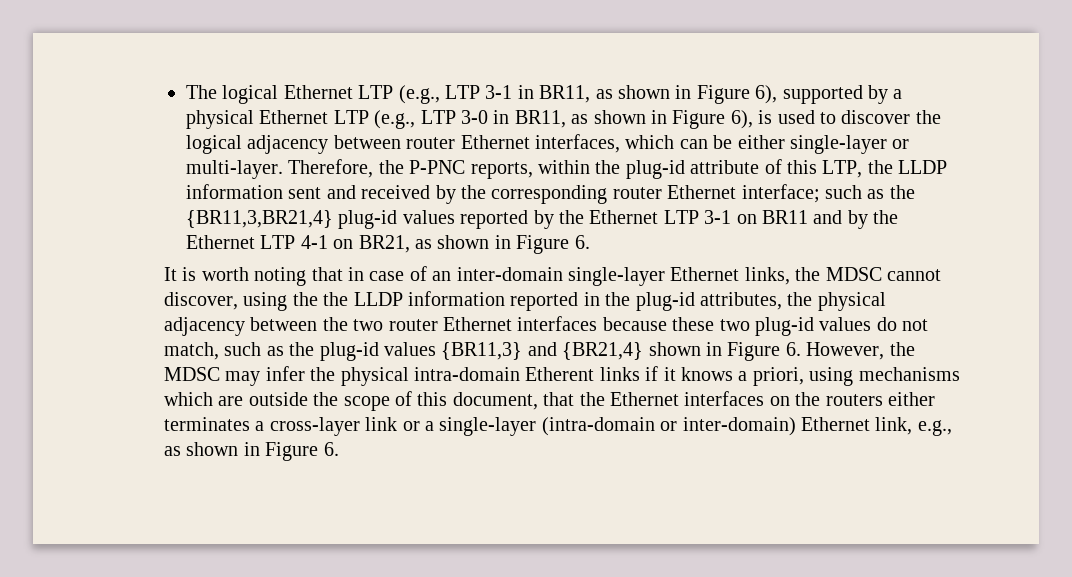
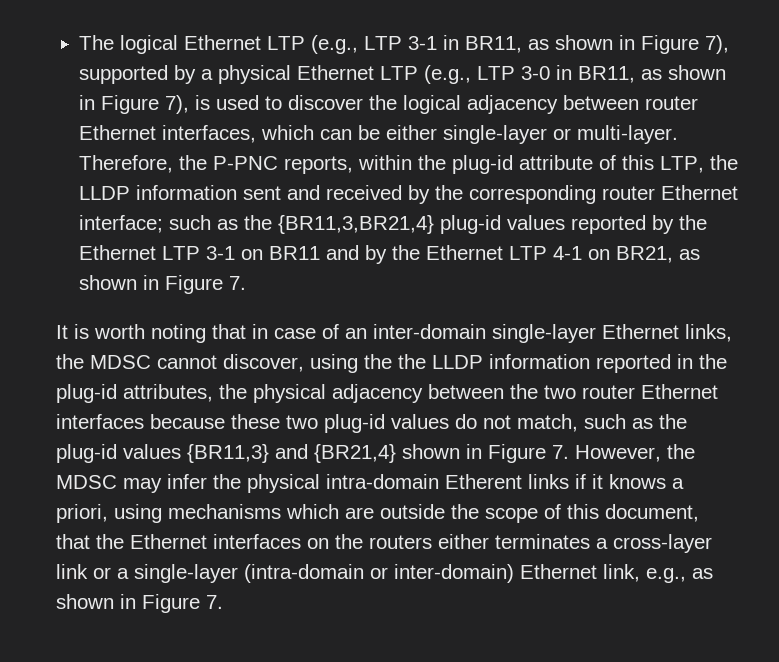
[755,85,778,104] 6), -> [704,35,729,54] 7),
[730,110,753,129] 6), -> [164,95,189,114] 7),
[574,235,590,249] 6. -> [228,276,246,290] 7.
[785,342,801,356] 6. -> [552,445,570,459] 7.
[323,442,339,456] 6. -> [206,595,224,609] 7.

